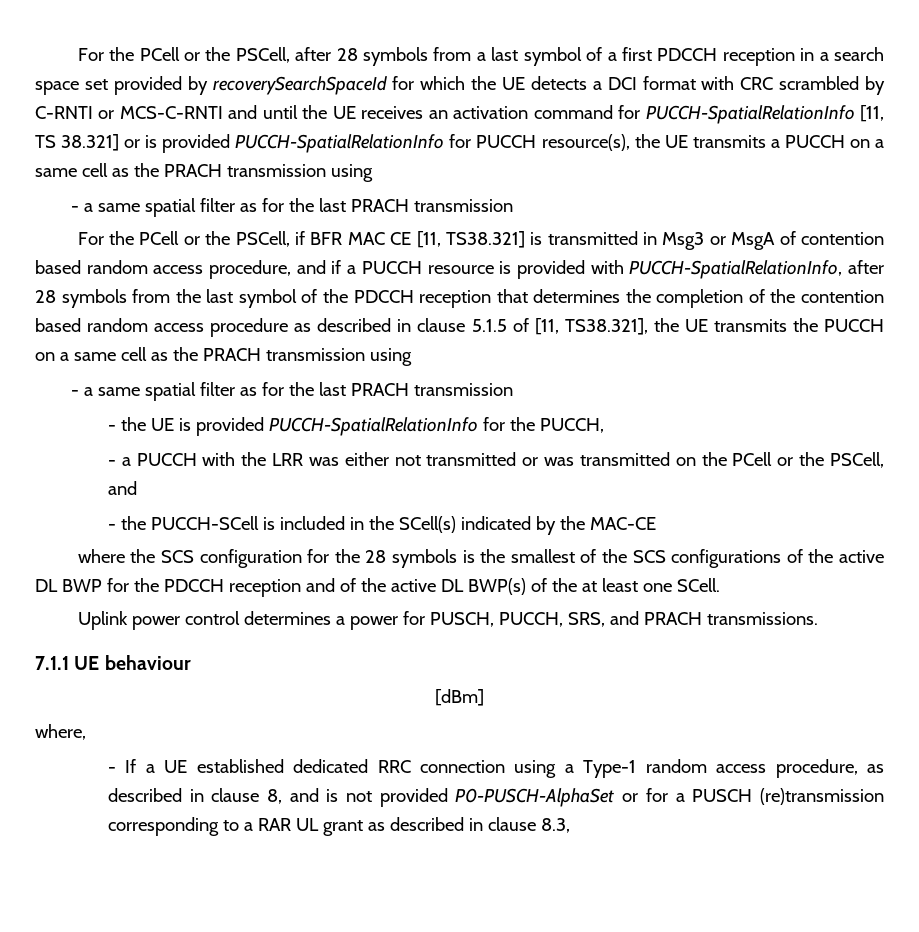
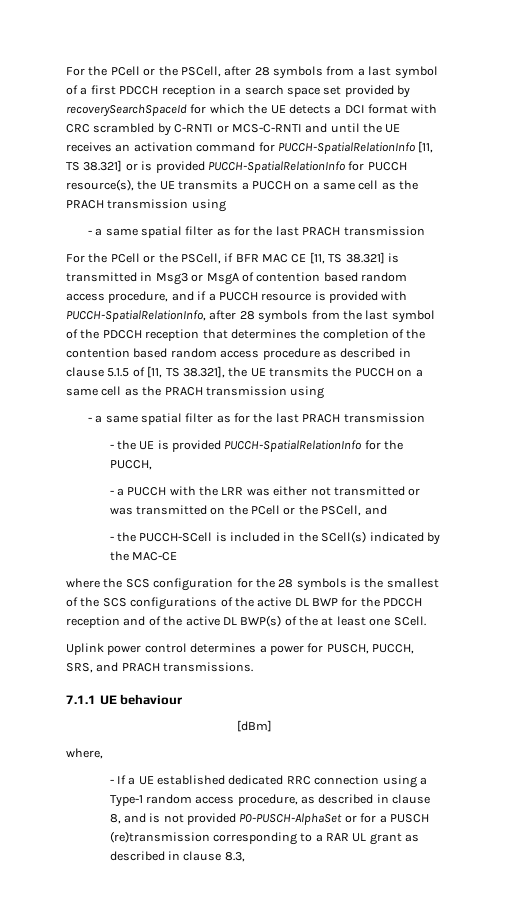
[445,231,525,248] TS38.321] -> [328,252,385,264] TS 38.321]
[564,318,648,335] TS38.321], -> [165,366,225,378] TS 38.321],

